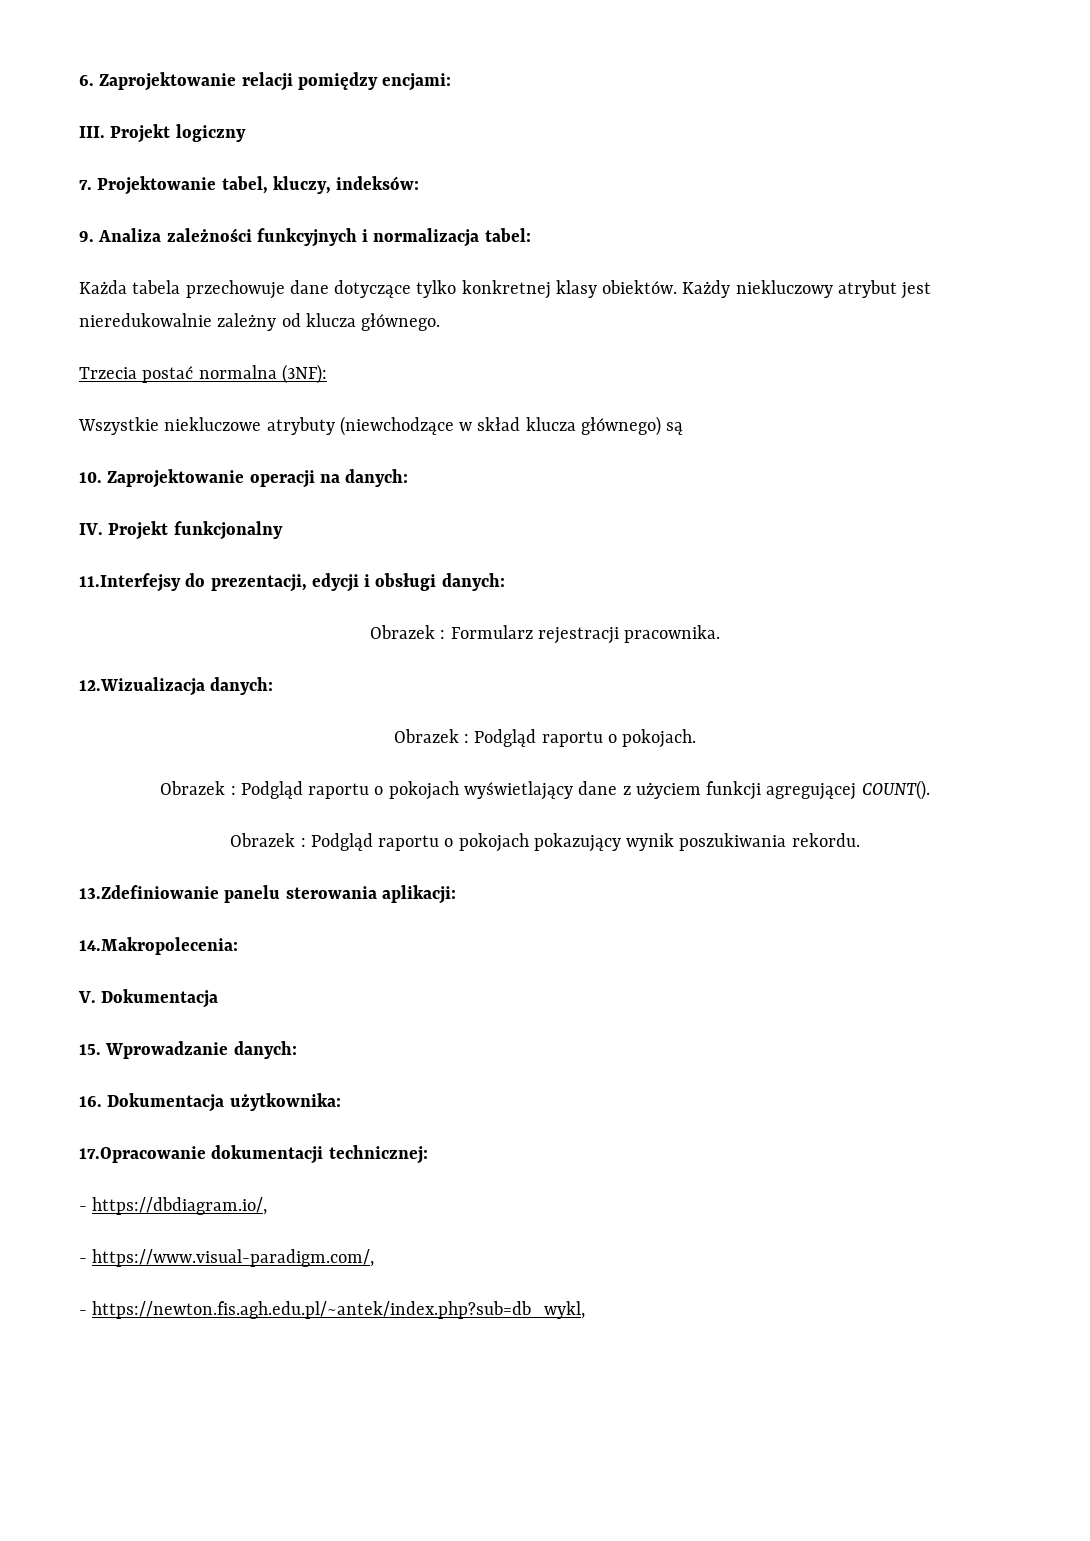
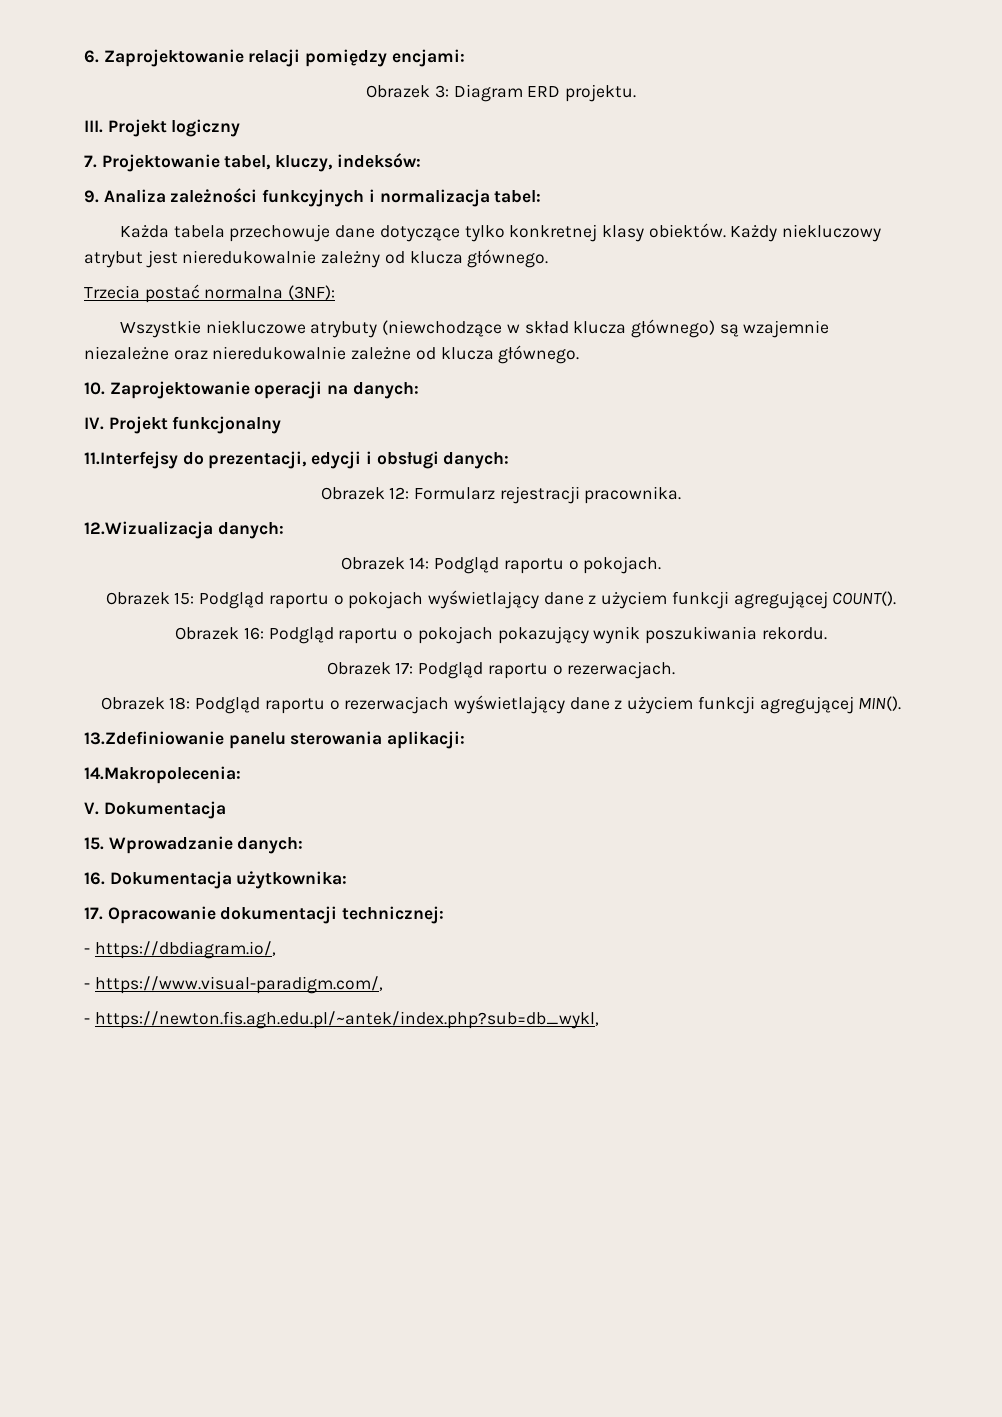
(452, 82) none -> [366,84,636,102] // Obrazek 3: Diagram ERD projektu.
(684, 428) none -> [743,320,830,338] [84,345,580,364] wzajemnie niezależne oraz nieredukowalnie zależne od klucza głównego.
[440,630,446,639] : -> [389,487,410,499] 12:
[464,734,470,743] : -> [409,557,430,569] 14:
[230,786,236,795] : -> [174,592,195,605] 15:
[300,838,306,847] : -> [243,627,264,640] 16:
(860, 840) none -> [326,661,676,679] [100,695,902,714] // Obrazek 17: Podgląd raportu o rezerwacjach. // Obrazek 18: Podgląd raportu o rezerwacjach wyświetlający dane z użyciem funkcji agregującej MIN().
[79,1146,206,1163] 17.Opracowanie -> [84,906,216,924] 17. Opracowanie

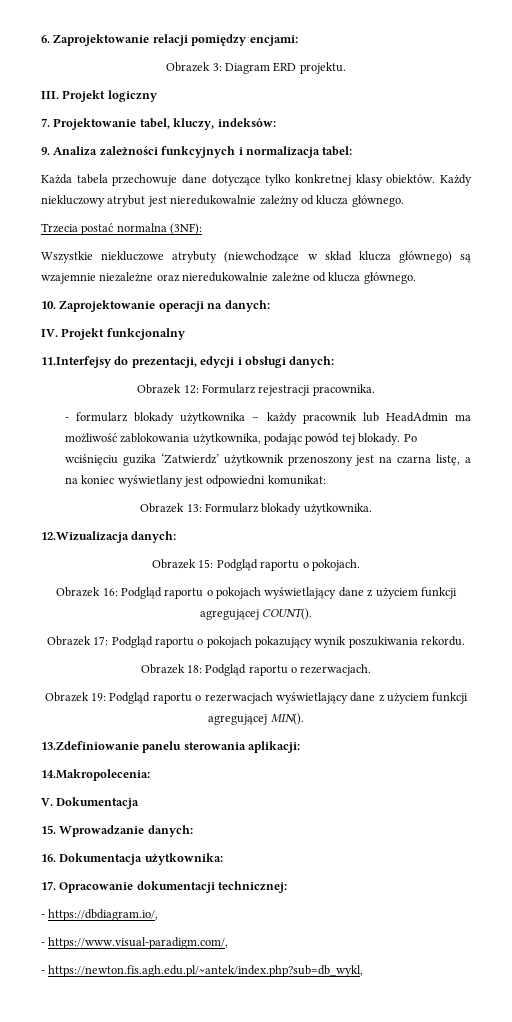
(682, 495) none -> [64,412,471,424] [64,433,417,445] [64,453,471,466] [64,475,326,487] [140,503,372,515] // - formularz blokady użytkownika – każdy pracownik lub HeadAdmin ma możliwość zablokowania użytkownika, podając powód tej blokady. Po wciśnięciu guzika ‘Zatwierdz’ użytkownik przenoszony jest na czarna listę, a na koniec wyświetlany jest odpowiedni komunikat: // Obrazek 13: Formularz blokady użytkownika.
[409,557,430,569] 14: -> [198,559,214,568] 15:
[174,592,195,605] 15: -> [102,588,118,596] 16:
[243,627,264,640] 16: -> [93,636,109,645] 17:
[395,662,414,674] 17: -> [186,665,202,673] 18:
[169,697,191,710] 18: -> [91,693,106,701] 19:

